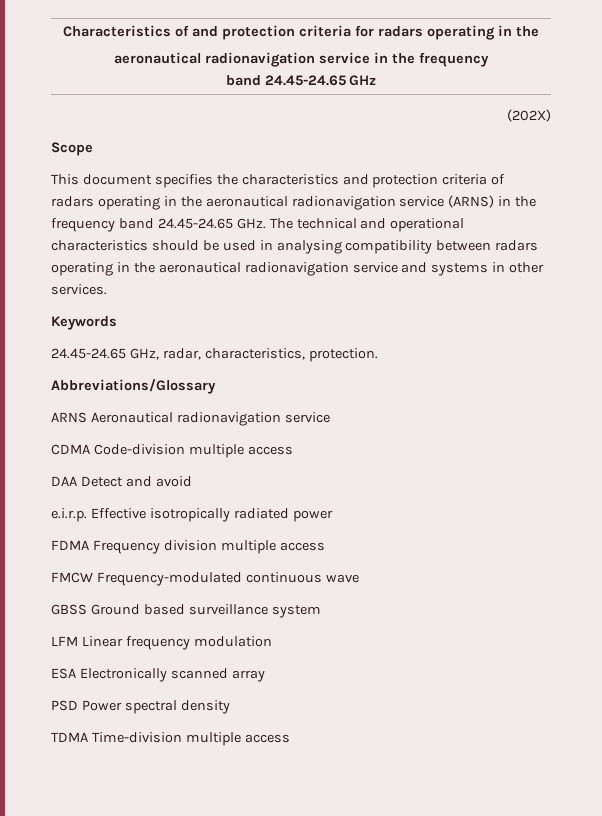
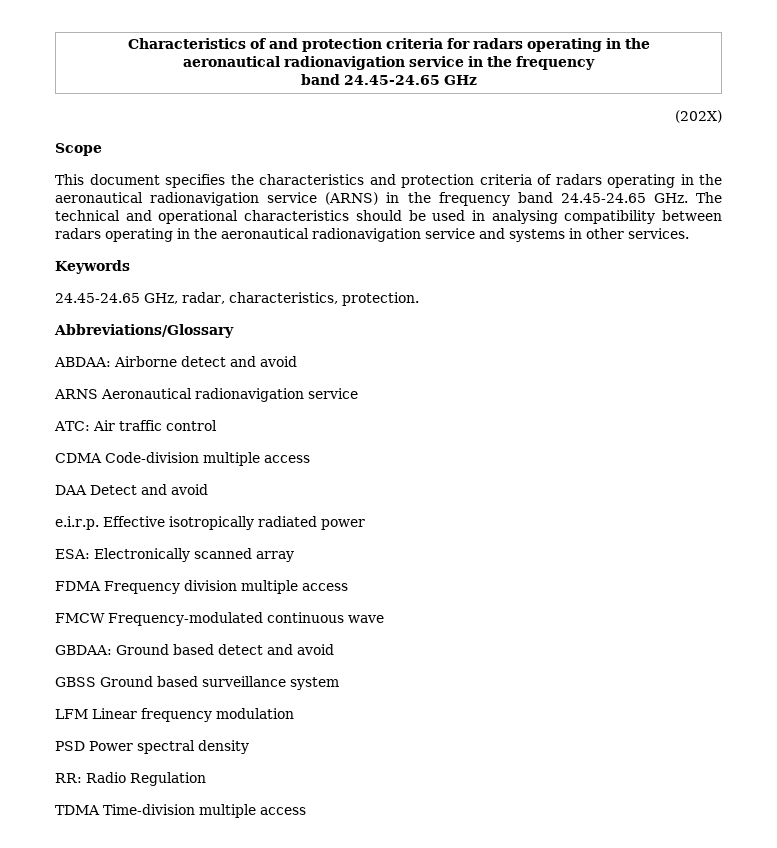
(216, 386) none -> [54,356,297,367] // ABDAA: Airborne detect and avoid
(330, 417) none -> [54,420,217,431] // ATC: Air traffic control
(333, 516) none -> [55,548,294,562] // ESA: Electronically scanned array
(359, 578) none -> [55,644,334,655] // GBDAA: Ground based detect and avoid
[51,668,265,682] // ESA Electronically scanned array -> (294, 713) none
(230, 707) none -> [55,772,206,786] // RR: Radio Regulation

